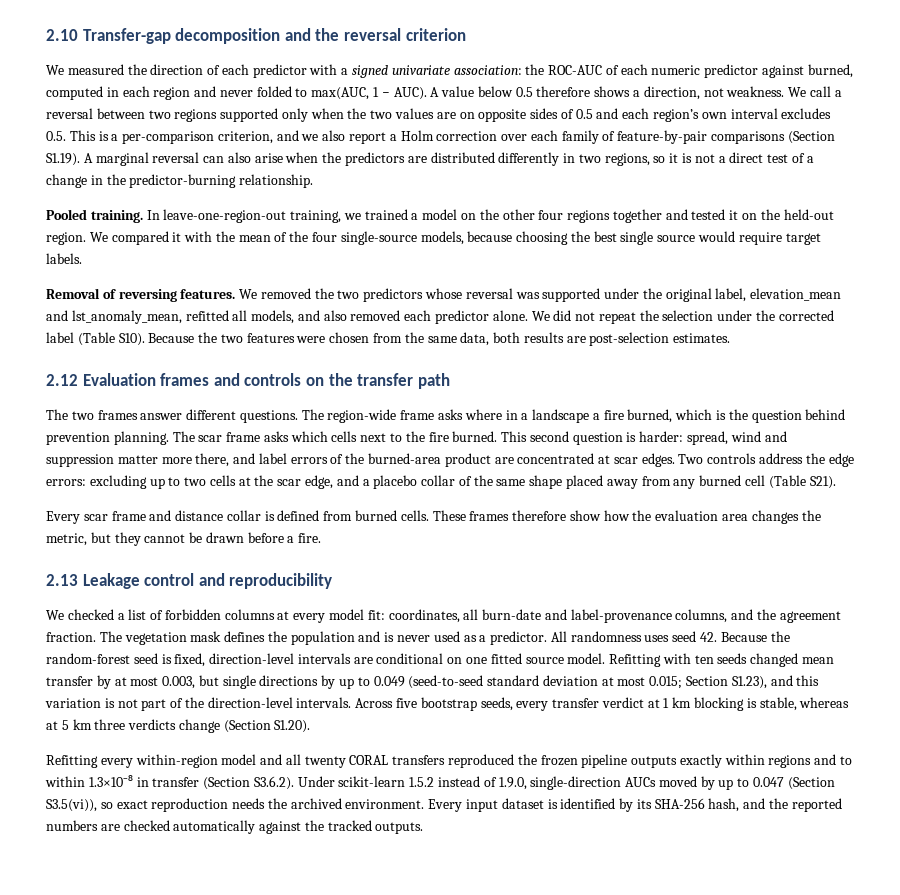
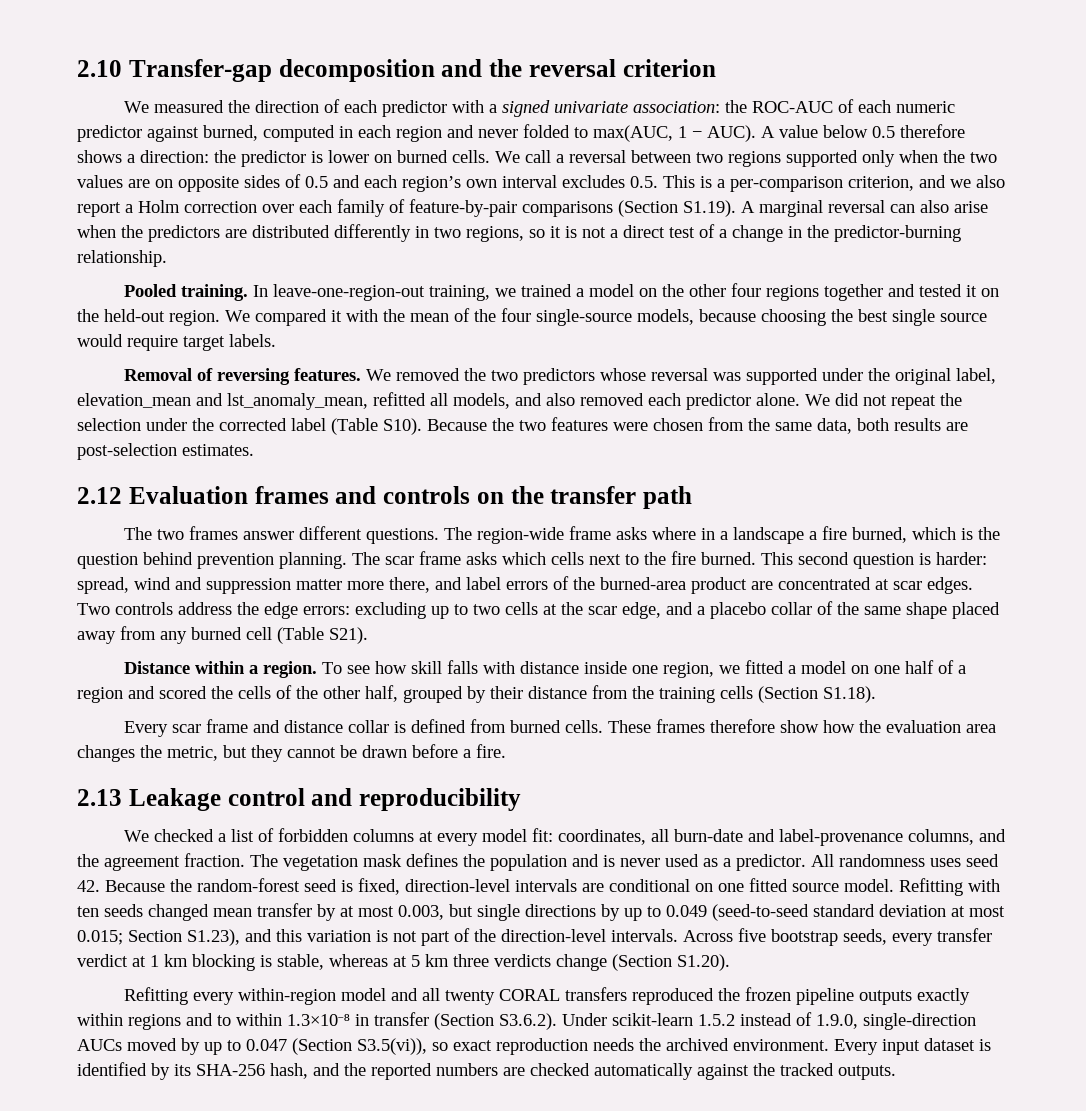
[643,86,785,100] direction, not weakness. -> [140,150,490,167] direction: the predictor is lower on burned cells.
(836, 482) none -> [123,660,966,678] [77,685,876,703] // Distance within a region. To see how skill falls with distance inside one region, we fitted a model on one half of a region and scored the cells of the other half, grouped by their distance from the training cells (Section S1.18).

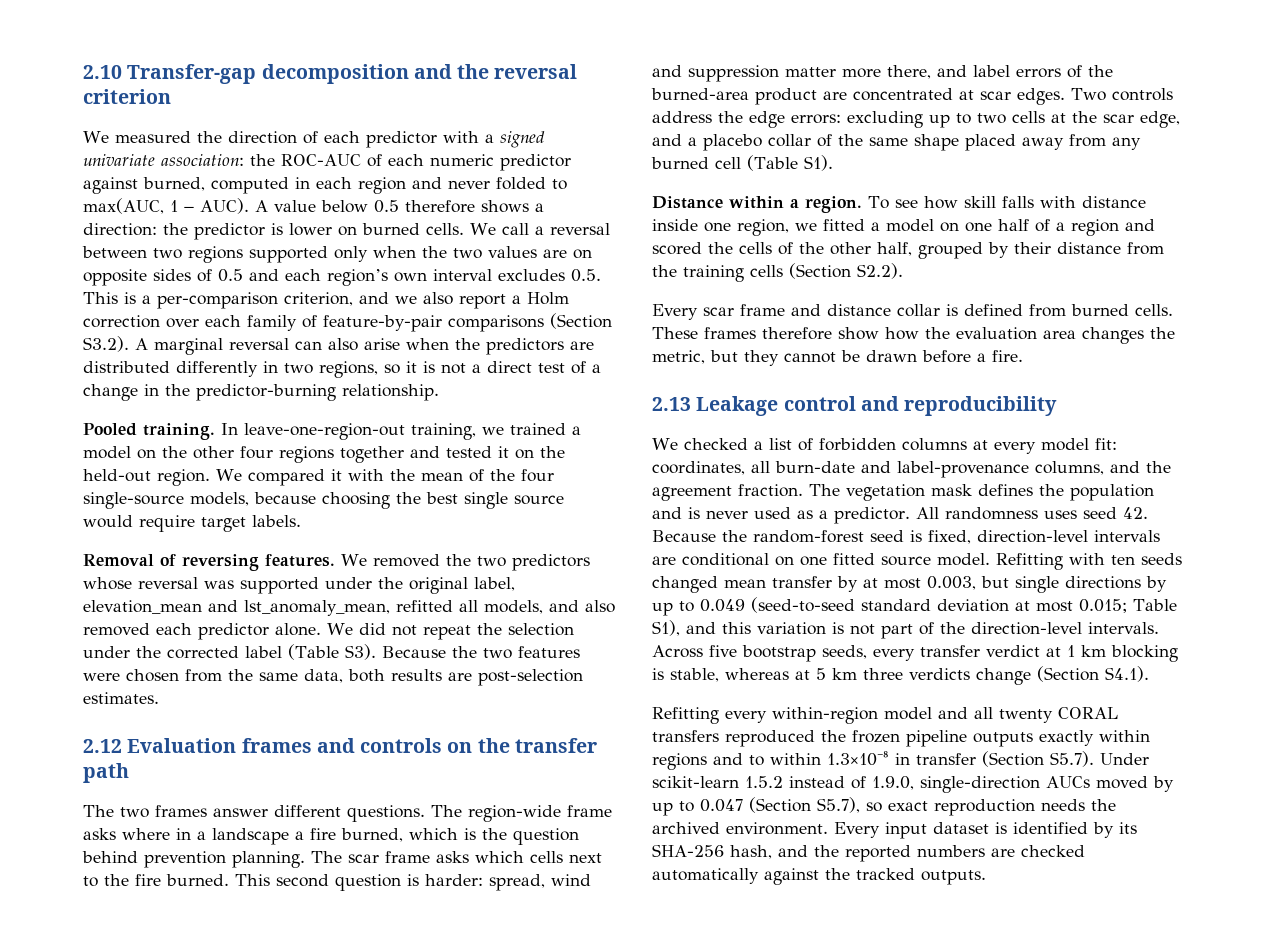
[683,200,736,217] S1.19). -> [83,336,129,352] S3.2).
[383,418,422,435] S10). -> [344,644,376,660] S3).
[329,627,368,644] S21). -> [803,155,833,171] S1).
[823,686,876,703] S1.18). -> [857,263,903,279] S2.2).
[128,929,240,946] Section S1.23), -> [1133,599,1177,611] [652,620,680,636] Table S1),
[677,954,730,971] S1.20). -> [1105,666,1149,682] S4.1).
[499,1013,557,1030] S3.6.2). -> [1050,751,1094,767] S5.7).
[357,1038,427,1055] S3.5(vi)), -> [817,797,860,813] S5.7),

